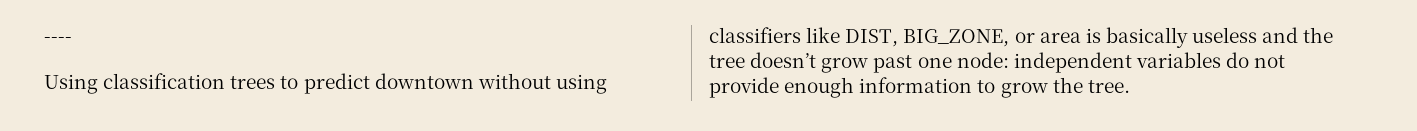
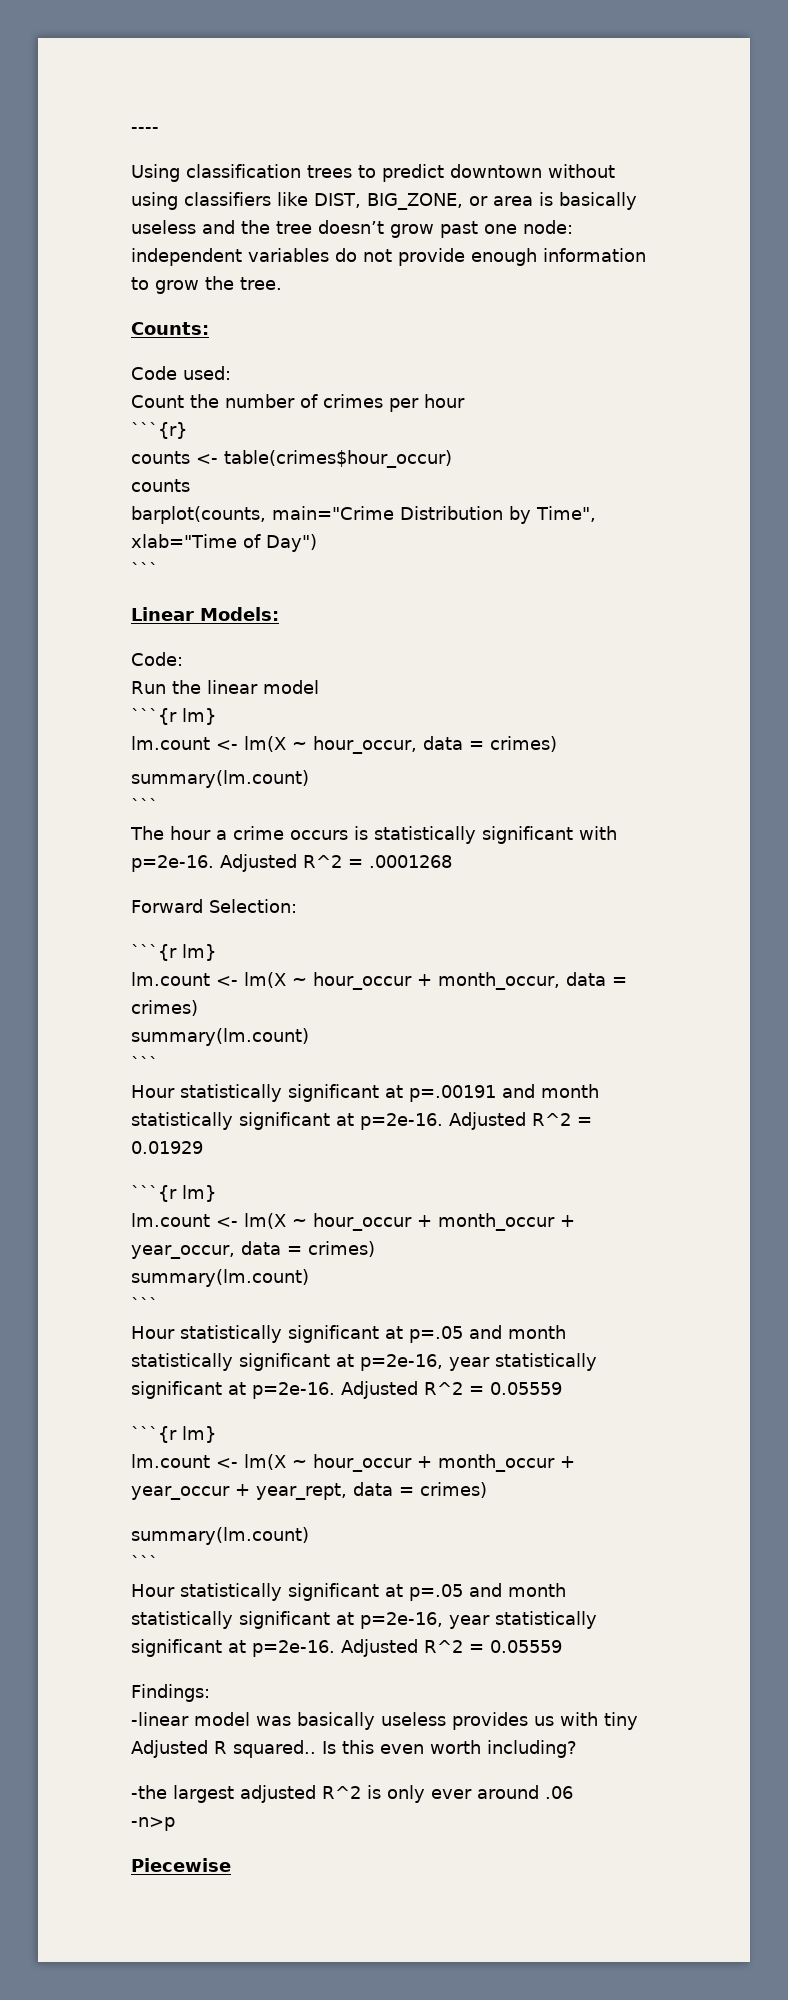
(1130, 86) none -> [131,322,209,335] [131,366,231,380] [131,394,465,412] [131,422,187,439] [131,450,452,468] [131,479,190,492] [131,506,596,524] [131,534,317,552] [131,562,158,576] [131,607,279,621] [131,652,183,666] [131,680,319,694] [131,708,216,725] [131,736,557,754] [131,770,309,788] [131,798,158,812] [130,826,617,844] [131,854,452,872] [131,899,297,913] [131,944,216,961] [131,972,627,990] [131,1000,198,1016] [131,1028,309,1046] [131,1056,158,1070] [131,1084,599,1102] [131,1112,592,1130] [131,1141,203,1154] [131,1185,216,1202] [131,1213,575,1231] [131,1241,375,1259] [131,1269,309,1287] [131,1297,158,1311] [131,1325,566,1343] [131,1353,597,1371] [131,1381,562,1399] [131,1426,216,1443] [131,1454,575,1472] [131,1482,487,1500] [131,1527,309,1545] [131,1555,158,1569] [131,1583,566,1601] [131,1611,597,1629] [131,1639,562,1657] [131,1684,210,1702] [131,1712,638,1730] [131,1740,577,1758] [131,1785,573,1803] [131,1817,175,1831] [131,1858,231,1872] // Counts: // Code used: // Count the number of crimes per hour // ```{r} // counts <- table(crimes$hour_occur) // counts // barplot(counts, main="Crime Distribution by Time", xlab="Time of Day") // ``` // Linear Models: // Code: // Run the linear model // ```{r lm} // lm.count <- lm(X ~ hour_occur, data = crimes) // summary(lm.count) // ``` // The hour a crime occurs is statistically significant with p=2e-16. Adjusted R^2 = .0001268 // Forward Selection: // ```{r lm} // lm.count <- lm(X ~ hour_occur + month_occur, data = crimes) // summary(lm.count) // ``` // Hour statistically significant at p=.00191 and month statistically significant at p=2e-16. Adjusted R^2 = 0.01929 // ```{r lm} // lm.count <- lm(X ~ hour_occur + month_occur + year_occur, data = crimes) // summary(lm.count) // ``` // Hour statistically significant at p=.05 and month statistically significant at p=2e-16, year statistically significant at p=2e-16. Adjusted R^2 = 0.05559 // ```{r lm} // lm.count <- lm(X ~ hour_occur + month_occur + year_occur + year_rept, data = crimes) // summary(lm.count) // ``` // Hour statistically significant at p=.05 and month statistically significant at p=2e-16, year statistically significant at p=2e-16. Adjusted R^2 = 0.05559 // Findings: // -linear model was basically useless provides us with tiny Adjusted R squared.. Is this even worth including? // -the largest adjusted R^2 is only ever around .06 // -n>p // Piecewise

